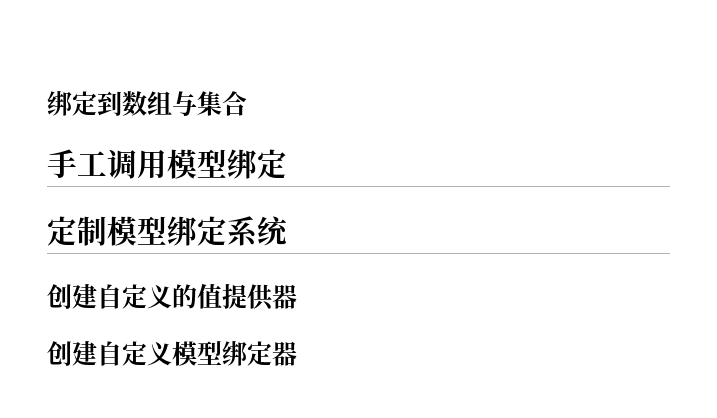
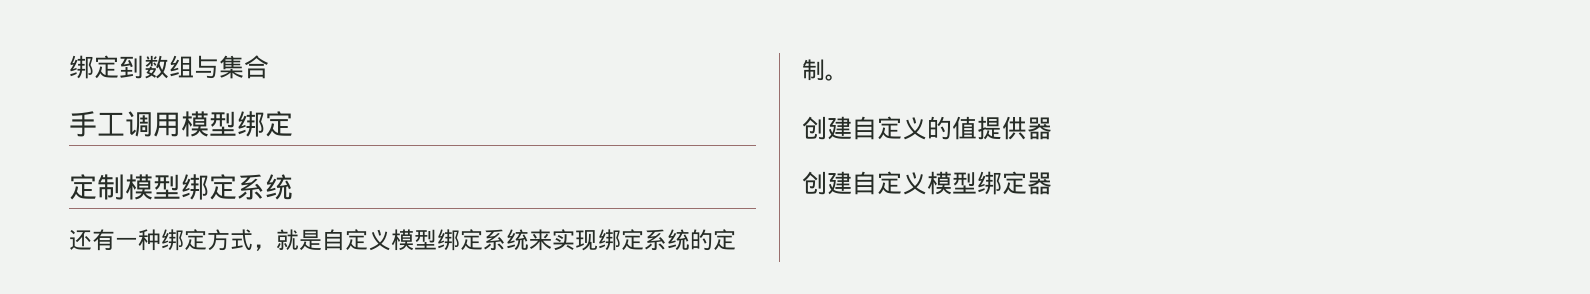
(288, 231) none -> [69,229,736,251] [802,59,848,81] // 还有一种绑定方式，就是自定义模型绑定系统来实现绑定系统的定制。

